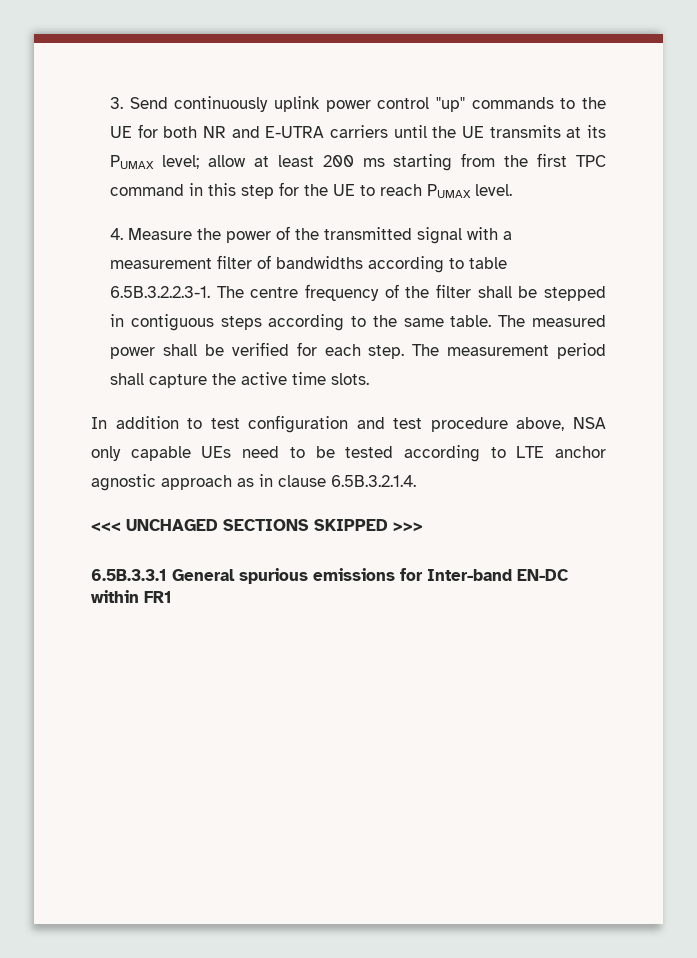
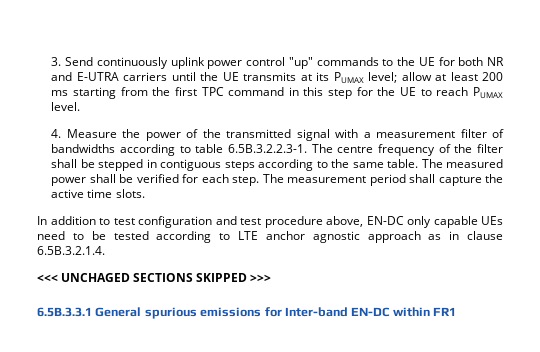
[573,417,606,429] NSA -> [366,216,404,225] EN-DC

